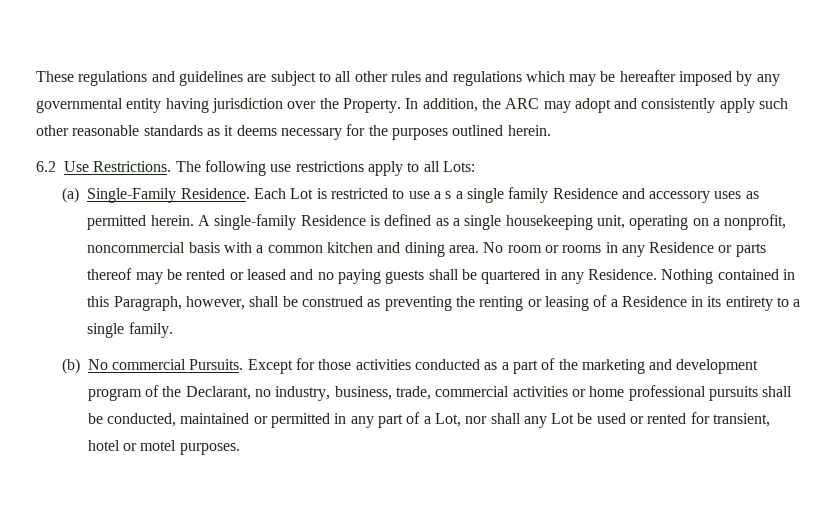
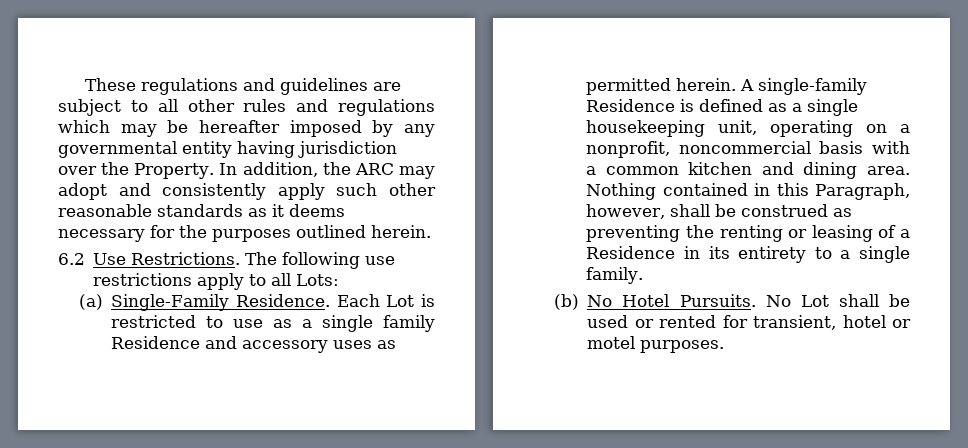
[433,191,452,199] a s -> [273,319,293,328] as
[483,242,766,257] [87,268,658,284] No room or rooms in any Residence or parts thereof may be rented or leased and no paying guests shall be quartered in any Residence. -> (910, 170) none
[112,358,759,374] [87,385,793,401] [87,412,575,428] commercial Pursuits. Except for those activities conducted as a part of the marketing and development program of the Declarant, no industry, business, trade, commercial activities or home professional pursuits shall be conducted, maintained or permitted in any part of a Lot, nor shall any Lot -> [622,294,879,307] Hotel Pursuits. No Lot shall

